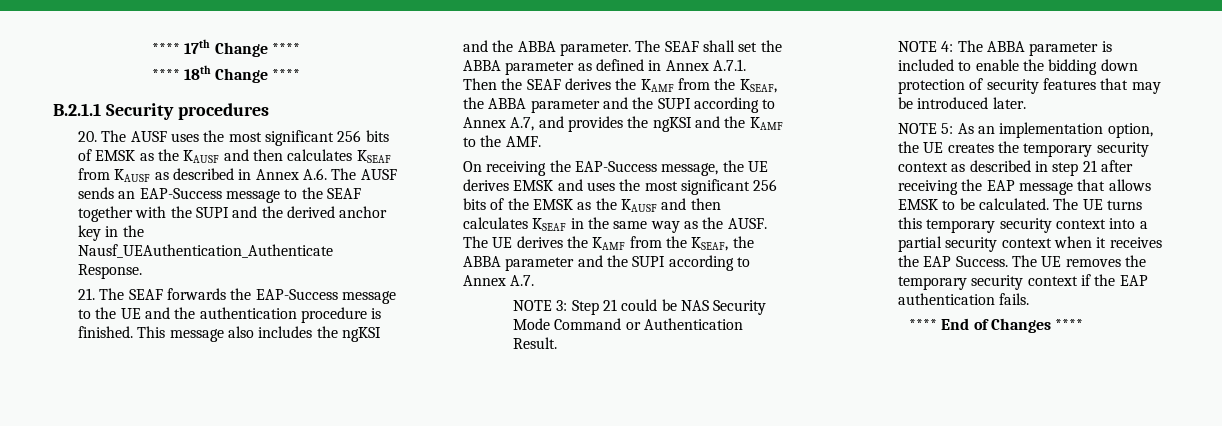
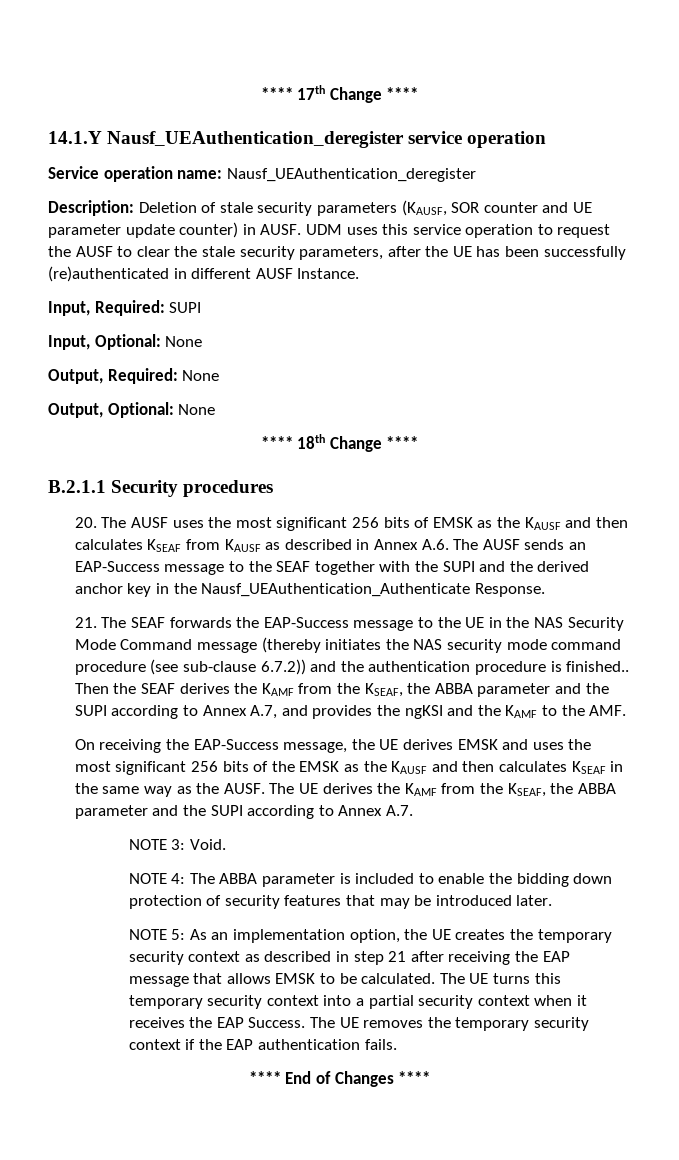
(300, 48) none -> [48,131,547,148] [48,166,476,182] [48,200,592,216] [48,222,611,238] [48,246,626,260] [48,266,360,282] [48,300,202,316] [48,334,203,350] [48,368,220,384] [48,402,216,418] // 14.1.Y Nausf_UEAuthentication_deregister service operation // Service operation name: Nausf_UEAuthentication_deregister // Description: Deletion of stale security parameters (KAUSF, SOR counter and UE parameter update counter) in AUSF. UDM uses this service operation to request the AUSF to clear the stale security parameters, after the UE has been successfully (re)authenticated in different AUSF Instance. // Input, Required: SUPI // Input, Optional: None // Output, Required: None // Output, Optional: None
(141, 313) none -> [488,617,624,631] [74,637,622,653] [74,659,306,675] in the NAS Security Mode Command message (thereby initiates the NAS security mode command procedure (see sub-clause 6.7.2))
[78,326,381,342] [463,40,782,56] [463,59,746,75] finished. This message also includes the ngKSI and the ABBA parameter. The SEAF shall set the ABBA parameter as defined in Annex A.7.1. -> [566,661,630,672] finished..
[571,299,767,315] [513,318,744,330] [513,337,558,349] Step 21 could be NAS Security Mode Command or Authentication Result. -> [189,839,226,850] Void.

